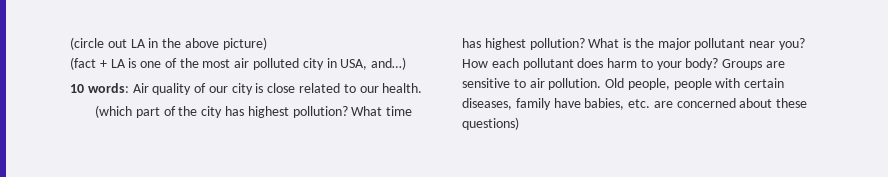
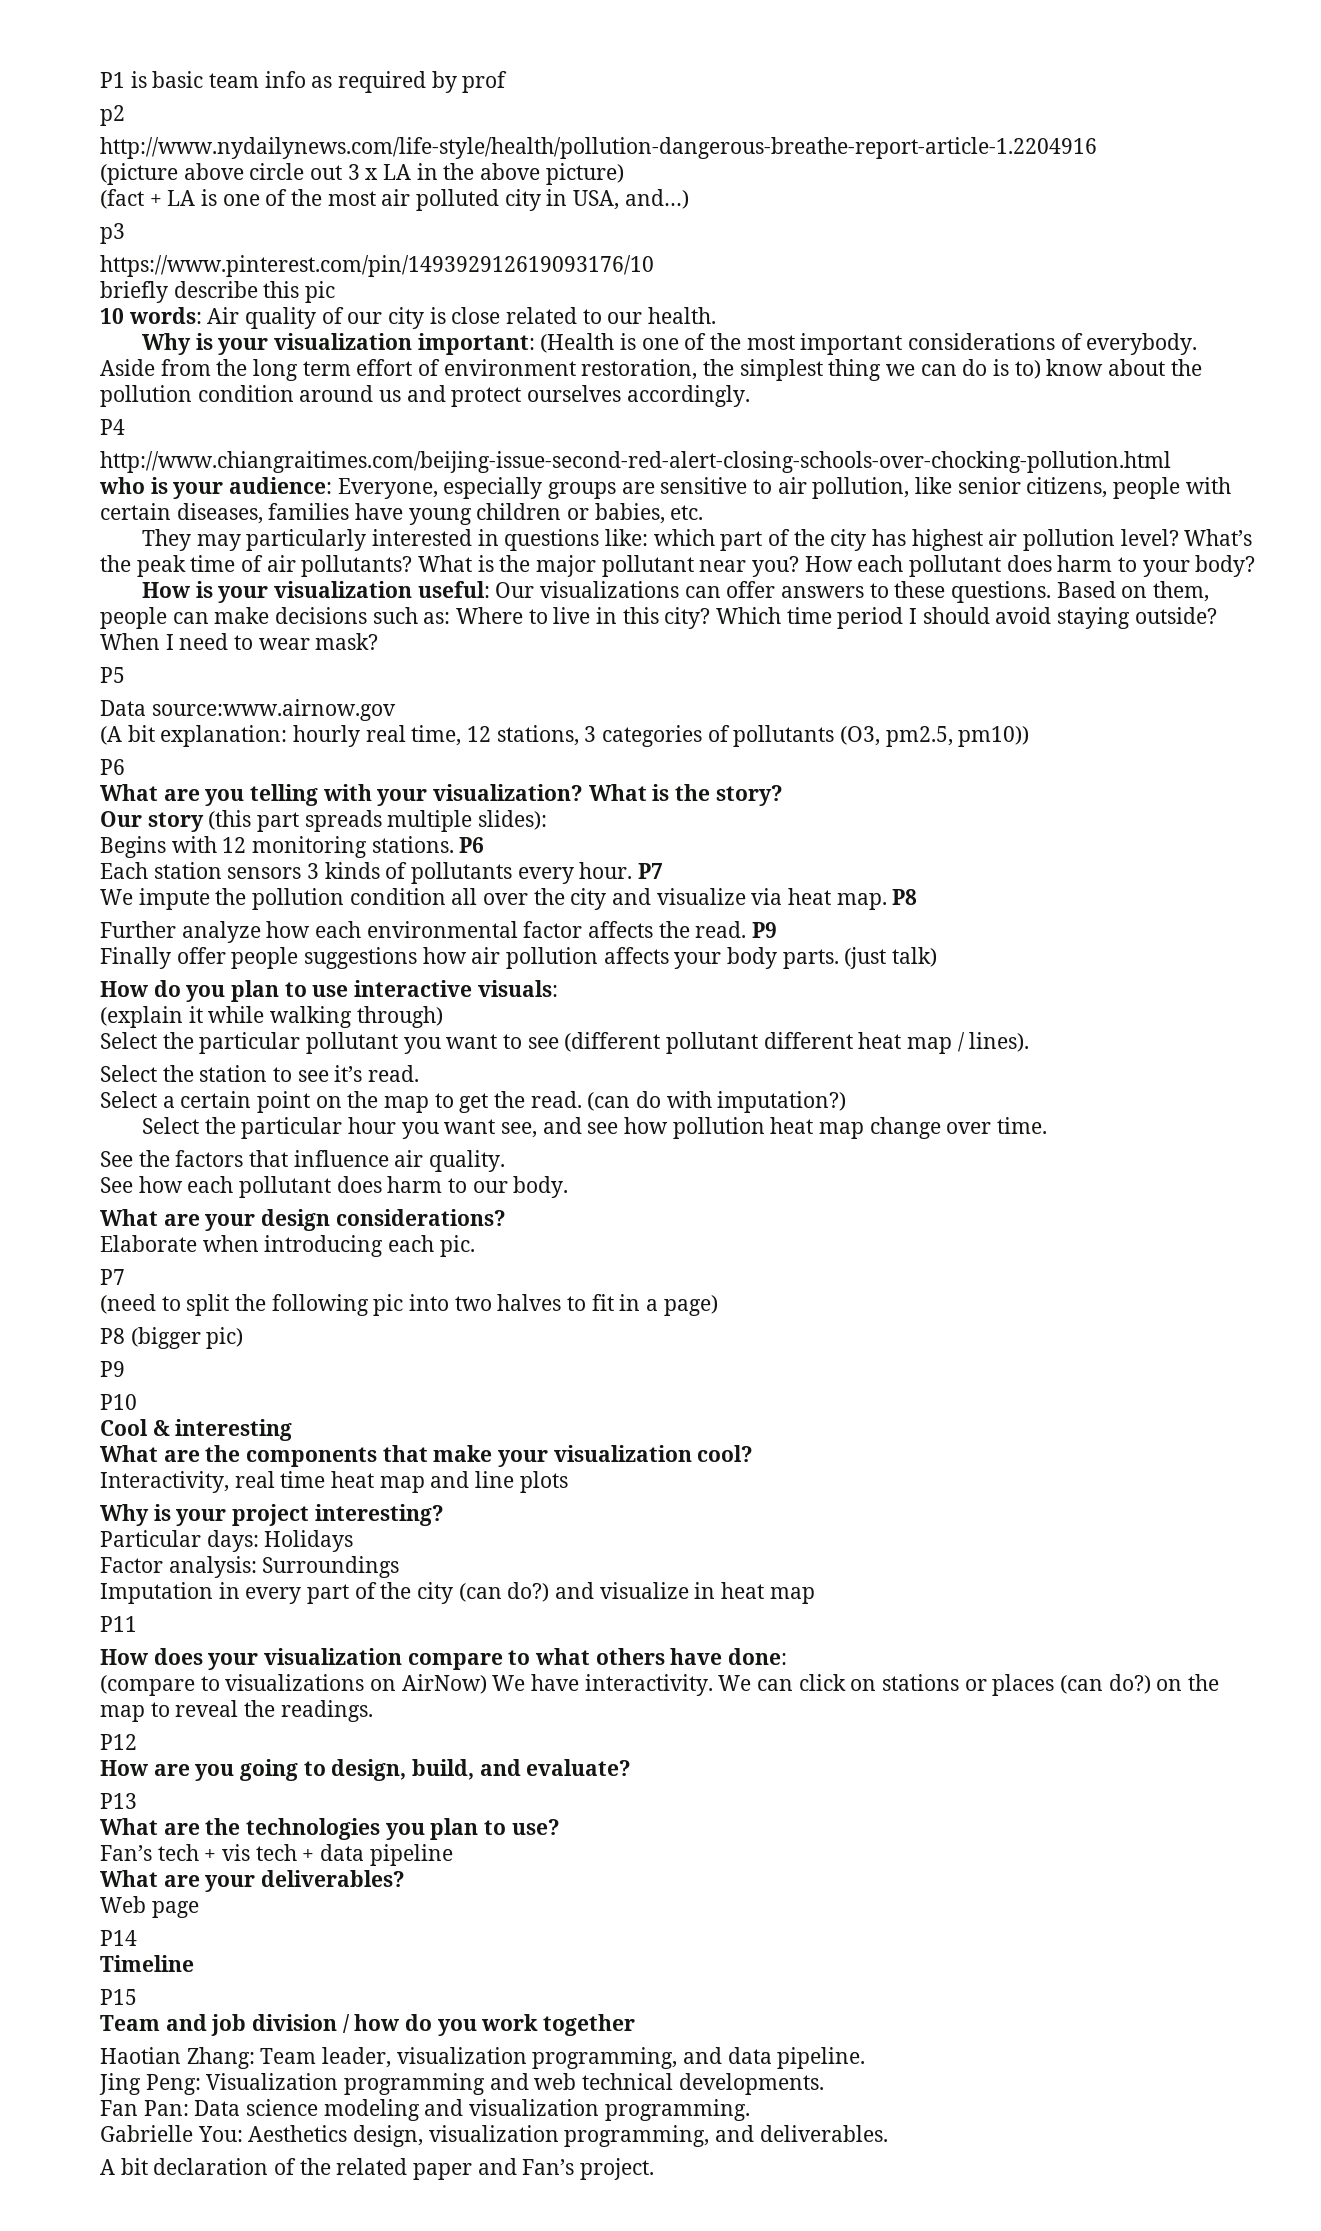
[70,37,127,50] (circle out -> [100,71,508,93] [100,105,125,126] [100,137,1097,159] [100,163,379,185] P1 is basic team info as required by prof // p2 // http://www.nydailynews.com/life-style/health/pollution-dangerous-breathe-report-article-1.2204916 // (picture above circle out 3 x
(407, 63) none -> [100,223,125,244] [100,255,654,277] [100,281,336,303] // p3 // https://www.pinterest.com/pin/149392912619093176/10 // briefly describe this pic
[95,105,133,118] (which -> [141,333,1198,355] [100,359,1202,381] [100,385,750,407] [100,419,125,435] [100,451,1171,473] [99,477,1231,499] [100,503,704,525] [141,529,715,551] Why is your visualization important: (Health is one of the most important considerations of everybody. Aside from the long term effort of environment restoration, the simplest thing we can do is to) know about the pollution condition around us and protect ourselves accordingly. // P4 // http://www.chiangraitimes.com/beijing-issue-second-red-alert-closing-schools-over-chocking-pollution.html // who is your audience: Everyone, especially groups are sensitive to air pollution, like senior citizens, people with certain diseases, families have young children or babies, etc. // They may particularly interested in questions like: which
[292,106,413,118] [462,38,585,50] pollution? What time has highest pollution? -> [988,529,1253,551] [100,555,413,577] air pollution level? What’s the peak time of air pollutants?
[722,59,786,70] [462,78,785,90] [462,98,808,110] [462,117,519,130] Groups are sensitive to air pollution. Old people, people with certain diseases, family have babies, etc. are concerned about these questions) -> [141,581,1209,603] [100,607,1217,629] [100,633,379,650] [100,667,125,683] [100,699,396,721] [100,725,1030,747] [100,759,125,775] [100,784,783,806] [100,810,548,832] [100,836,485,858] [100,862,664,884] [100,888,918,910] [100,921,778,943] [100,947,938,969] [100,980,558,1002] [100,1006,443,1028] [100,1032,1030,1054] [100,1065,420,1082] [100,1091,847,1113] [141,1117,1047,1139] [100,1150,506,1172] [100,1176,569,1198] [100,1209,506,1231] [100,1235,475,1257] [100,1269,125,1285] [100,1294,718,1316] [100,1327,244,1349] [100,1361,125,1377] [100,1394,137,1410] [100,1419,293,1441] [100,1445,754,1467] [100,1471,568,1493] [100,1504,444,1526] [100,1530,354,1552] [100,1556,400,1578] [100,1582,815,1604] [100,1616,137,1632] [100,1648,788,1670] [100,1674,1220,1696] [100,1700,373,1722] [100,1734,137,1750] [100,1759,632,1781] [100,1793,137,1809] [100,1818,560,1840] [100,1844,453,1866] [100,1870,406,1892] [100,1896,199,1918] [100,1930,137,1946] [100,1955,194,1972] [100,1989,137,2005] [100,2014,636,2036] [100,2047,866,2069] [99,2073,824,2095] [100,2099,750,2121] [100,2125,888,2147] [100,2158,655,2180] // How is your visualization useful: Our visualizations can offer answers to these questions. Based on them, people can make decisions such as: Where to live in this city? Which time period I should avoid staying outside? When I need to wear mask? // P5 // Data source:www.airnow.gov // (A bit explanation: hourly real time, 12 stations, 3 categories of pollutants (O3, pm2.5, pm10)) // P6 // What are you telling with your visualization? What is the story? // Our story (this part spreads multiple slides): // Begins with 12 monitoring stations. P6 // Each station sensors 3 kinds of pollutants every hour. P7 // We impute the pollution condition all over the city and visualize via heat map. P8 // Further analyze how each environmental factor affects the read. P9 // Finally offer people suggestions how air pollution affects your body parts. (just talk) // How do you plan to use interactive visuals: // (explain it while walking through) // Select the particular pollutant you want to see (different pollutant different heat map / lines). // Select the station to see it’s read. // Select a certain point on the map to get the read. (can do with imputation?) // Select the particular hour you want see, and see how pollution heat map change over time. // See the factors that influence air quality. // See how each pollutant does harm to our body. // What are your design considerations? // Elaborate when introducing each pic. // P7 // (need to split the following pic into two halves to fit in a page) // P8 (bigger pic) // P9 // P10 // Cool & interesting // What are the components that make your visualization cool? // Interactivity, real time heat map and line plots // Why is your project interesting? // Particular days: Holidays // Factor analysis: Surroundings // Imputation in every part of the city (can do?) and visualize in heat map // P11 // How does your visualization compare to what others have done: // (compare to visualizations on AirNow) We have interactivity. We can click on stations or places (can do?) on the map to reveal the readings. // P12 // How are you going to design, build, and evaluate? // P13 // What are the technologies you plan to use? // Fan’s tech + vis tech + data pipeline // What are your deliverables? // Web page // P14 // Timeline // P15 // Team and job division / how do you work together // Haotian Zhang: Team leader, visualization programming, and data pipeline. // Jing Peng: Visualization programming and web technical developments. // Fan Pan: Data science modeling and visualization programming. // Gabrielle You: Aesthetics design, visualization programming, and deliverables. // A bit declaration of the related paper and Fan’s project.

